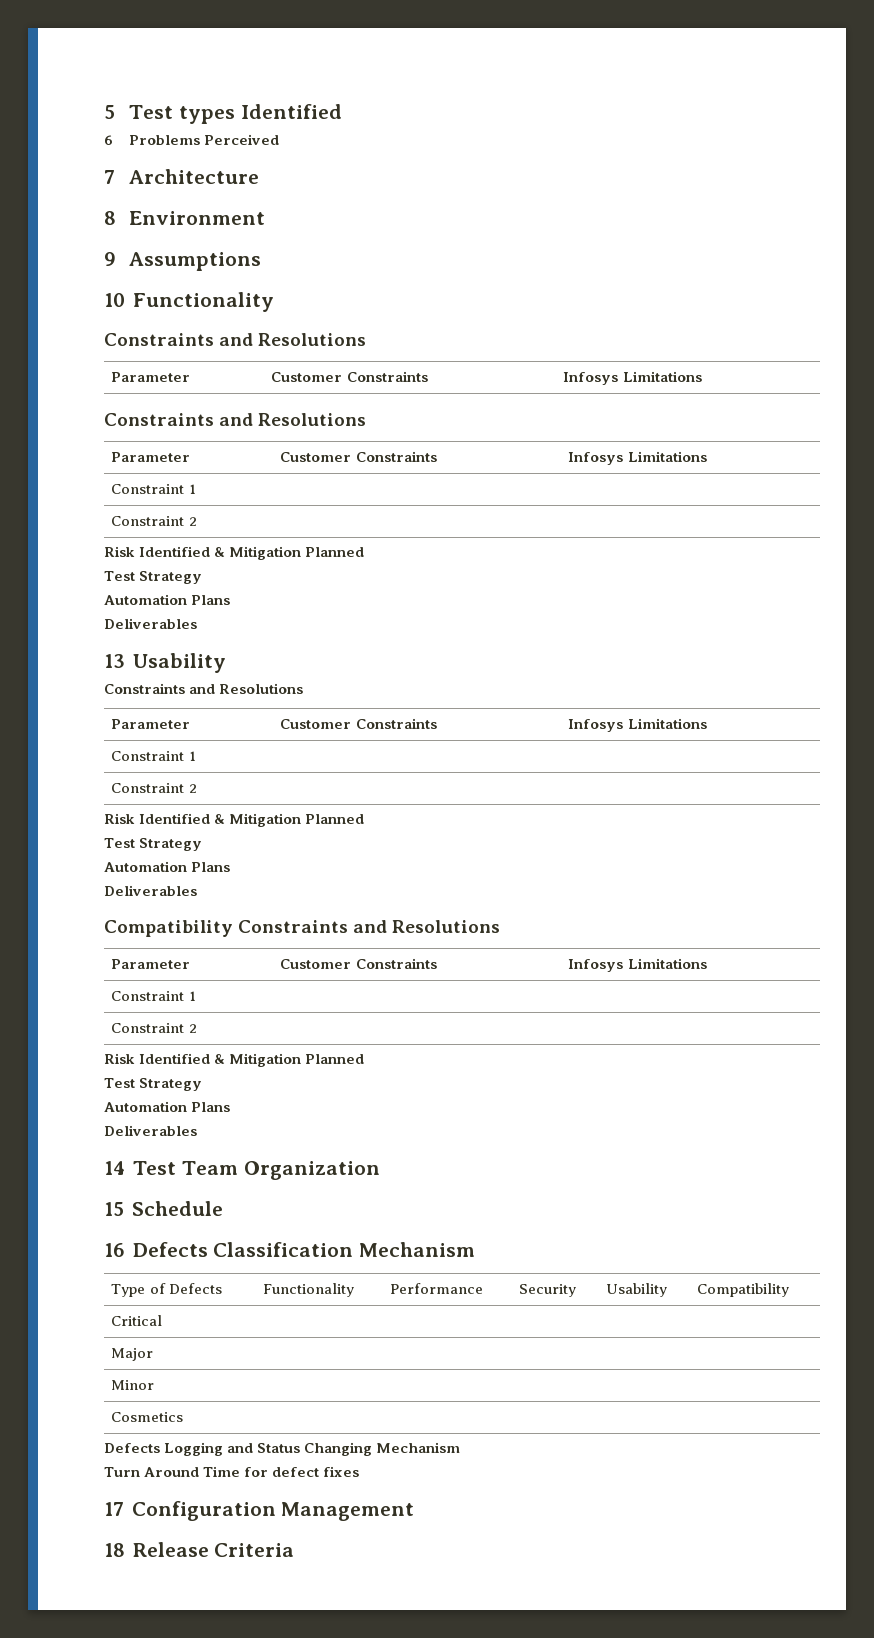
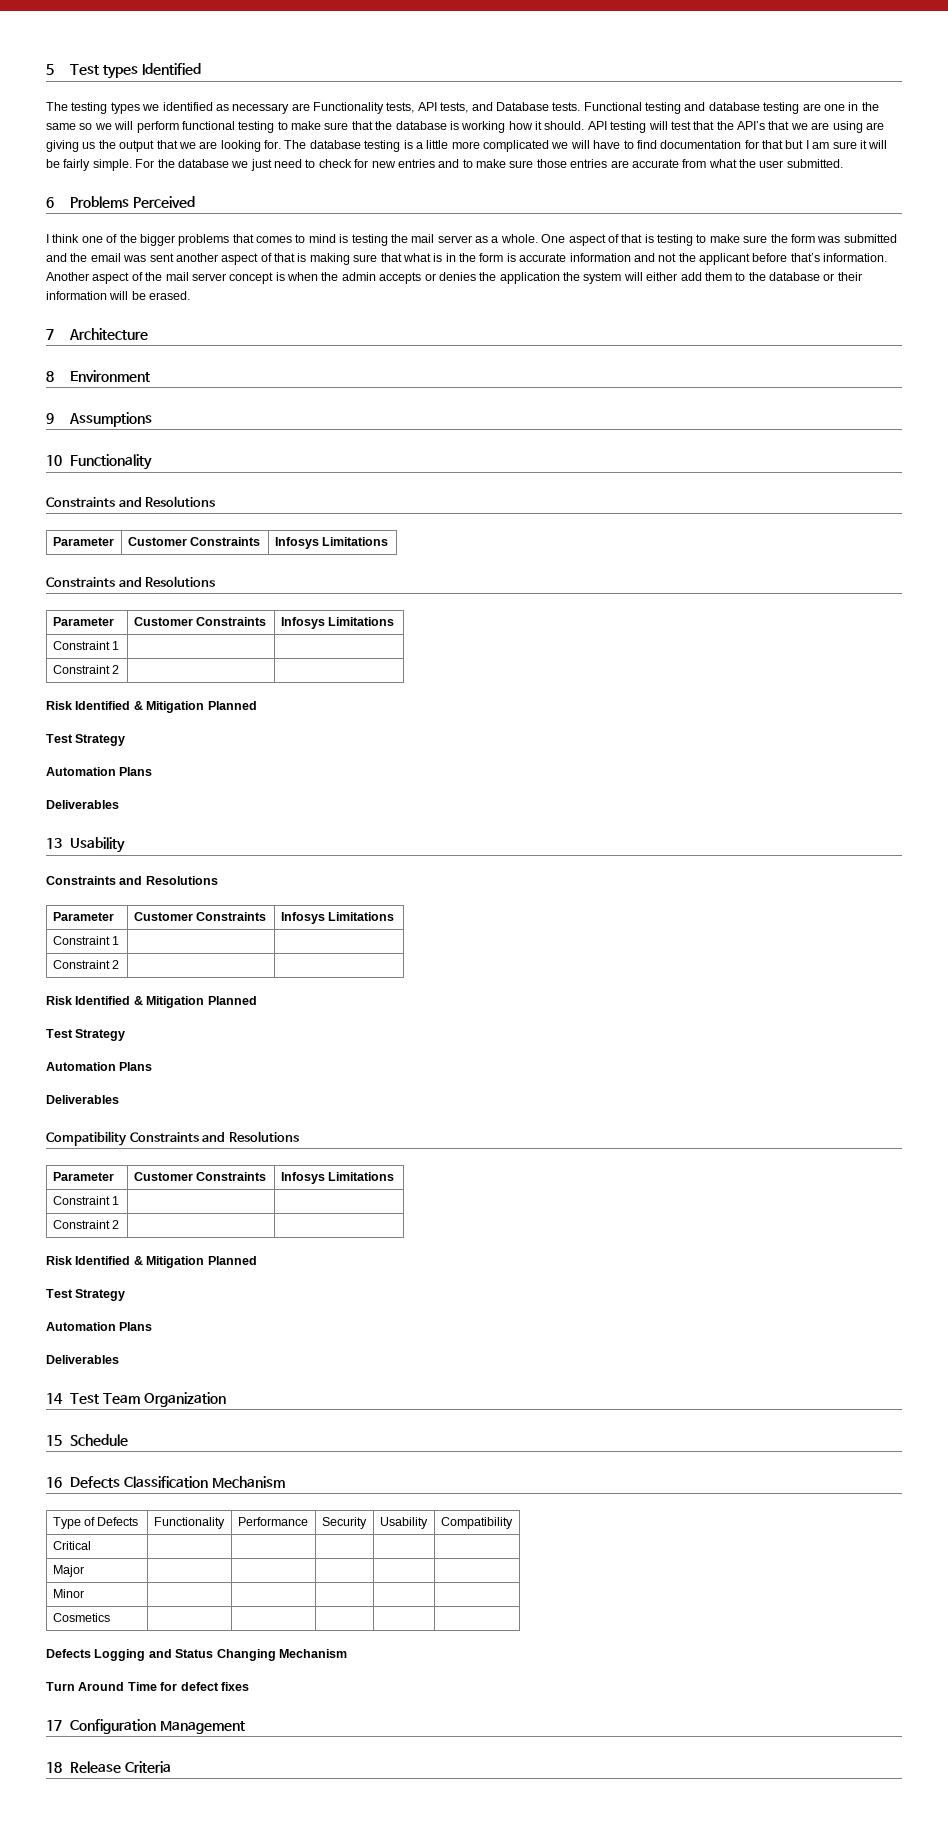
[104,134,280,145] 6 Problems Perceived -> [46,102,879,114] [46,121,884,133] [46,140,888,152] [46,159,843,171] [46,196,196,208] [46,234,897,246] [46,253,888,265] [46,272,862,284] [46,291,191,300] The testing types we identified as necessary are Functionality tests, API tests, and Database tests. Functional testing and database testing are one in the same so we will perform functional testing to make sure that the database is working how it should. API testing will test that the API’s that we are using are giving us the output that we are looking for. The database testing is a little more complicated we will have to find documentation for that but I am sure it will be fairly simple. For the database we just need to check for new entries and to make sure those entries are accurate from what the user submitted. // 6 Problems Perceived // I think one of the bigger problems that comes to mind is testing the mail server as a whole. One aspect of that is testing to make sure the form was submitted and the email was sent another aspect of that is making sure that what is in the form is accurate information and not the applicant before that’s information. Another aspect of the mail server concept is when the admin accepts or denies the application the system will either add them to the database or their information will be erased.

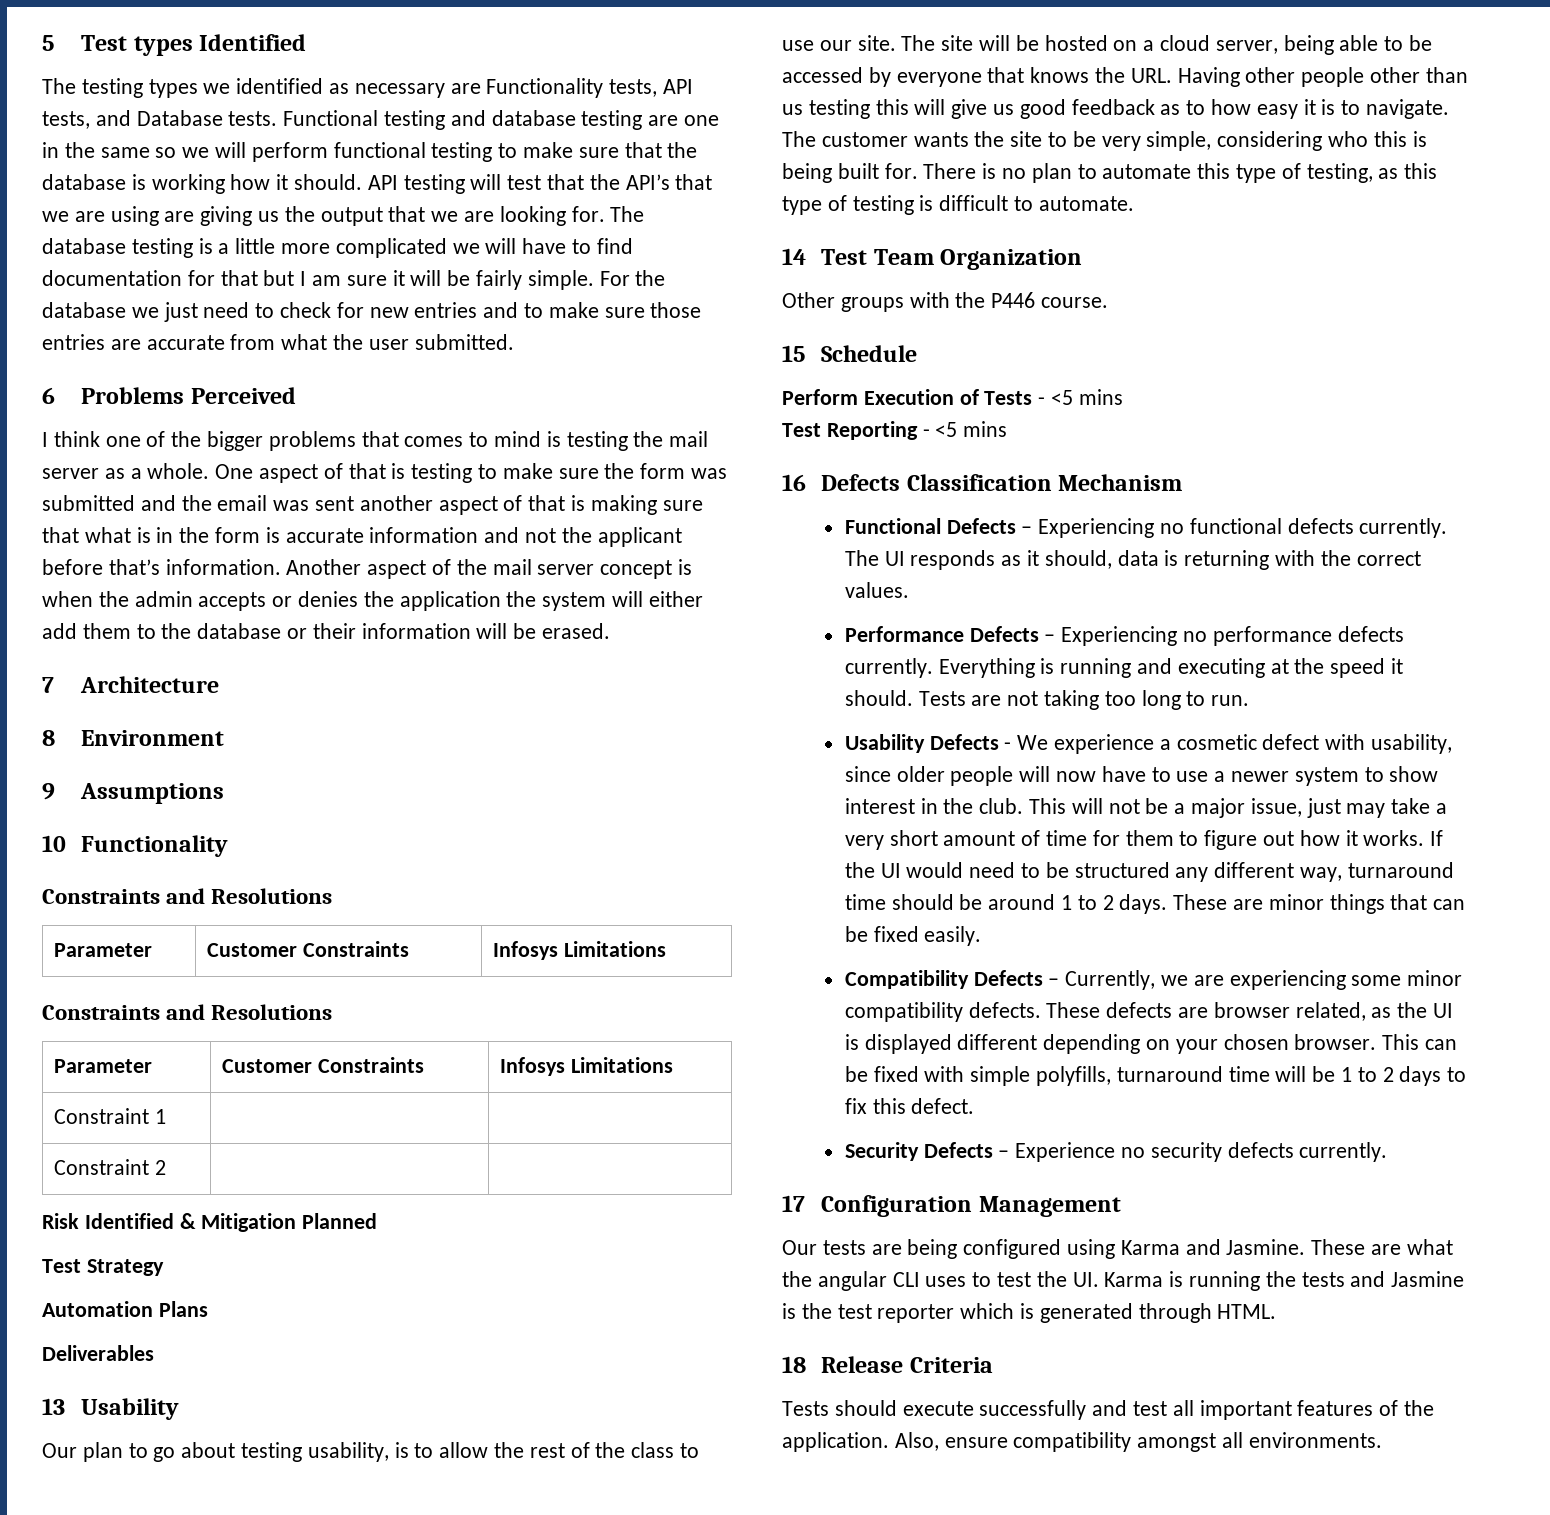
[46,876,218,885] [52,912,114,921] [133,912,266,921] [280,912,394,924] [52,936,119,945] [52,960,119,969] [46,996,257,1008] [46,1029,126,1041] [46,1062,153,1071] [46,1095,119,1104] [46,1131,299,1146] [52,1172,114,1181] [133,1172,266,1181] [280,1172,394,1184] [52,1196,119,1205] [52,1220,119,1229] [46,1256,257,1268] [46,1289,126,1301] [46,1322,153,1331] [46,1355,119,1364] [46,1392,226,1407] [46,1434,129,1446] [46,1476,285,1488] [52,1517,139,1529] [153,1517,225,1529] [237,1517,308,1526] [321,1517,367,1529] [379,1517,428,1529] [440,1517,513,1529] [52,1541,91,1550] [52,1565,84,1577] [52,1589,84,1598] [52,1613,110,1622] [46,1649,347,1661] [46,1682,249,1691] [46,1719,246,1734] [46,1761,172,1773] Constraints and Resolutions // Parameter | Customer Constraints | Infosys Limitations // Constraint 1 | | // Constraint 2 | | // Risk Identified & Mitigation Planned // Test Strategy // Automation Plans // Deliverables // Compatibility Constraints and Resolutions // Parameter | Customer Constraints | Infosys Limitations // Constraint 1 | | // Constraint 2 | | // Risk Identified & Mitigation Planned // Test Strategy // Automation Plans // Deliverables // 14 Test Team Organization // 15 Schedule // 16 Defects Classification Mechanism // Type of Defects | Functionality | Performance | Security | Usability | Compatibility // Critical | | | | | // Major | | | | | // Minor | | | | | // Cosmetics | | | | | // Defects Logging and Status Changing Mechanism // Turn Around Time for defect fixes // 17 Configuration Management // 18 Release Criteria -> [42,1442,700,1462] [782,35,1433,55] [782,67,1468,87] [782,99,1450,119] [782,131,1427,151] [782,163,1438,183] [782,195,1134,215] [782,248,1083,270] [782,292,1109,312] [782,345,918,362] [782,389,1123,405] [782,421,1008,440] [782,474,1183,491] [844,518,1448,538] [844,550,1421,570] [844,582,909,598] [844,626,1404,646] [844,658,1403,678] [844,690,1250,710] [844,734,1452,754] [844,766,1439,786] [844,798,1448,818] [844,830,1444,850] [844,862,1454,882] [844,894,1466,914] [844,926,982,946] [844,970,1463,990] [844,1002,1453,1022] [844,1034,1457,1054] [844,1066,1467,1086] [844,1098,975,1114] [844,1142,1388,1162] [782,1195,1121,1217] [782,1239,1453,1259] [782,1271,1465,1291] [782,1303,1277,1323] [782,1356,993,1373] [782,1400,1435,1420] [782,1432,1382,1452] Our plan to go about testing usability, is to allow the rest of the class to use our site. The site will be hosted on a cloud server, being able to be accessed by everyone that knows the URL. Having other people other than us testing this will give us good feedback as to how easy it is to navigate. The customer wants the site to be very simple, considering who this is being built for. There is no plan to automate this type of testing, as this type of testing is difficult to automate. // 14 Test Team Organization // Other groups with the P446 course. // 15 Schedule // Perform Execution of Tests - <5 mins // Test Reporting - <5 mins // 16 Defects Classification Mechanism // Functional Defects – Experiencing no functional defects currently. The UI responds as it should, data is returning with the correct values. // Performance Defects – Experiencing no performance defects currently. Everything is running and executing at the speed it should. Tests are not taking too long to run. // Usability Defects - We experience a cosmetic defect with usability, since older people will now have to use a newer system to show interest in the club. This will not be a major issue, just may take a very short amount of time for them to figure out how it works. If the UI would need to be structured any different way, turnaround time should be around 1 to 2 days. These are minor things that can be fixed easily. // Compatibility Defects – Currently, we are experiencing some minor compatibility defects. These defects are browser related, as the UI is displayed different depending on your chosen browser. This can be fixed with simple polyfills, turnaround time will be 1 to 2 days to fix this defect. // Security Defects – Experience no security defects currently. // 17 Configuration Management // Our tests are being configured using Karma and Jasmine. These are what the angular CLI uses to test the UI. Karma is running the tests and Jasmine is the test reporter which is generated through HTML. // 18 Release Criteria // Tests should execute successfully and test all important features of the application. Also, ensure compatibility amongst all environments.

